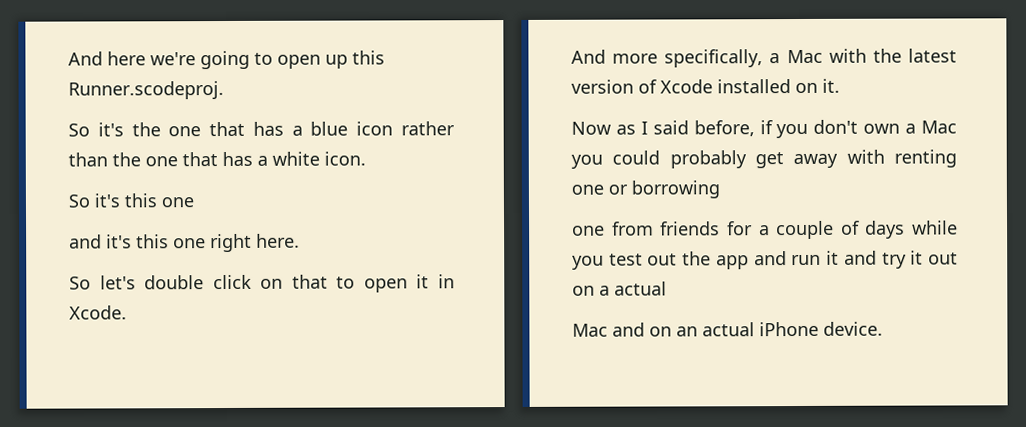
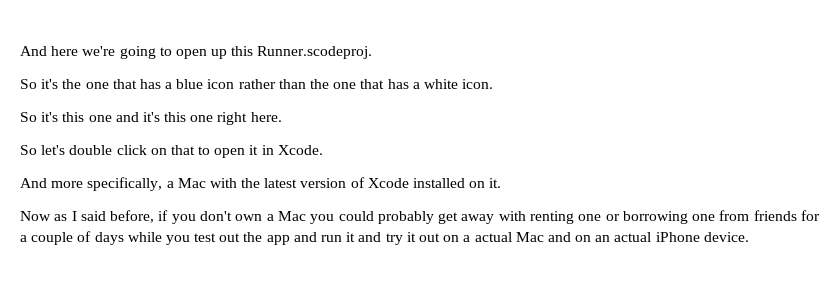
(194, 202) // -> (112, 118) none
(720, 189) // -> (688, 217) none
(667, 288) // -> (512, 237) none

